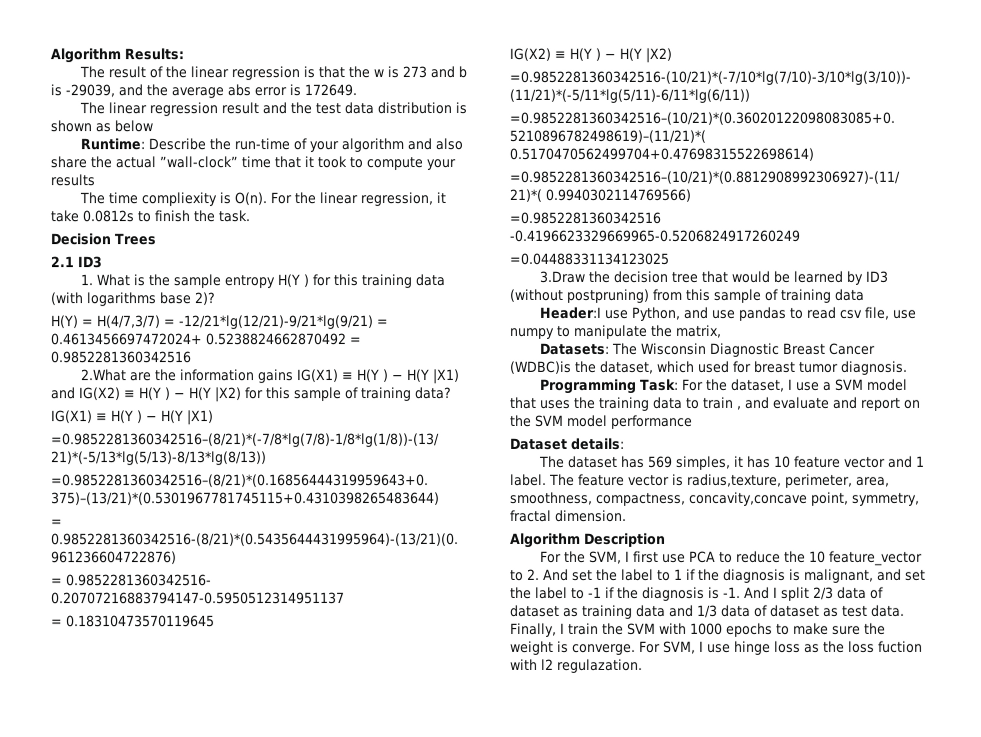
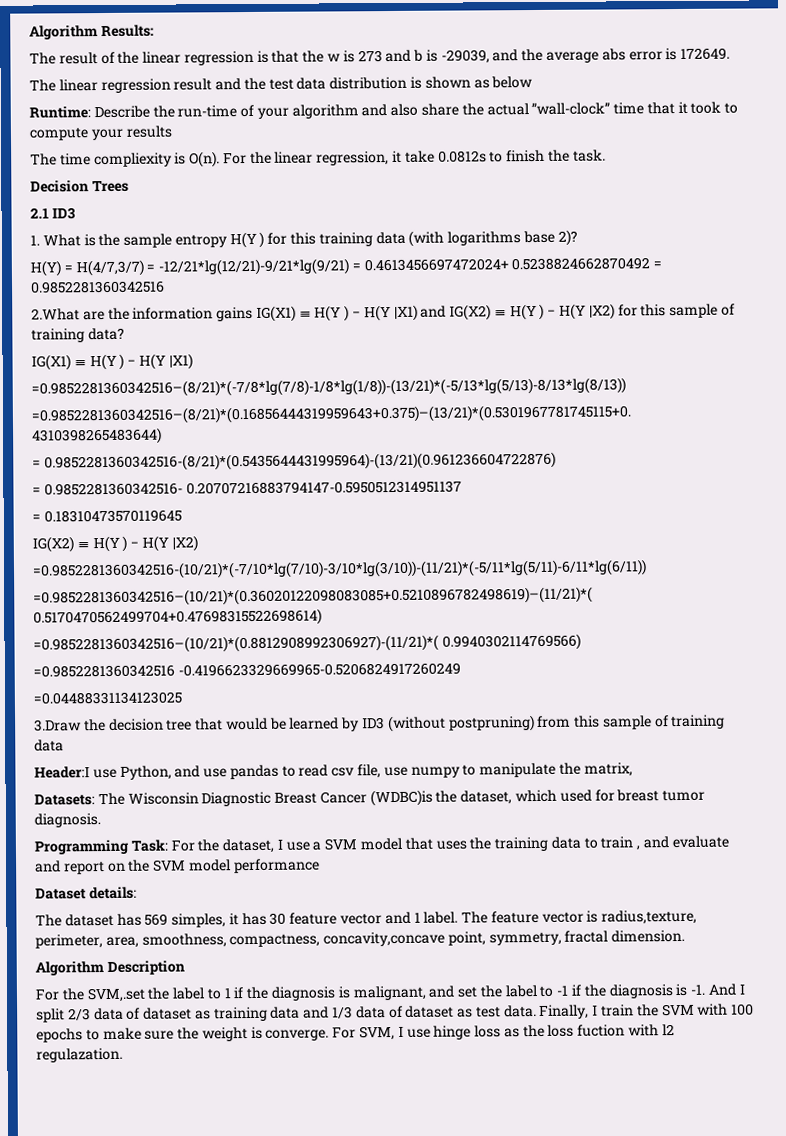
[774,455,792,468] 10 -> [269,912,287,925] 30
[589,550,924,566] [510,568,593,581] SVM, I first use PCA to reduce the 10 feature_vector to 2. And set -> [86,987,146,1003] SVM,.set
[689,622,723,635] 1000 -> [731,1003,755,1016] 100

